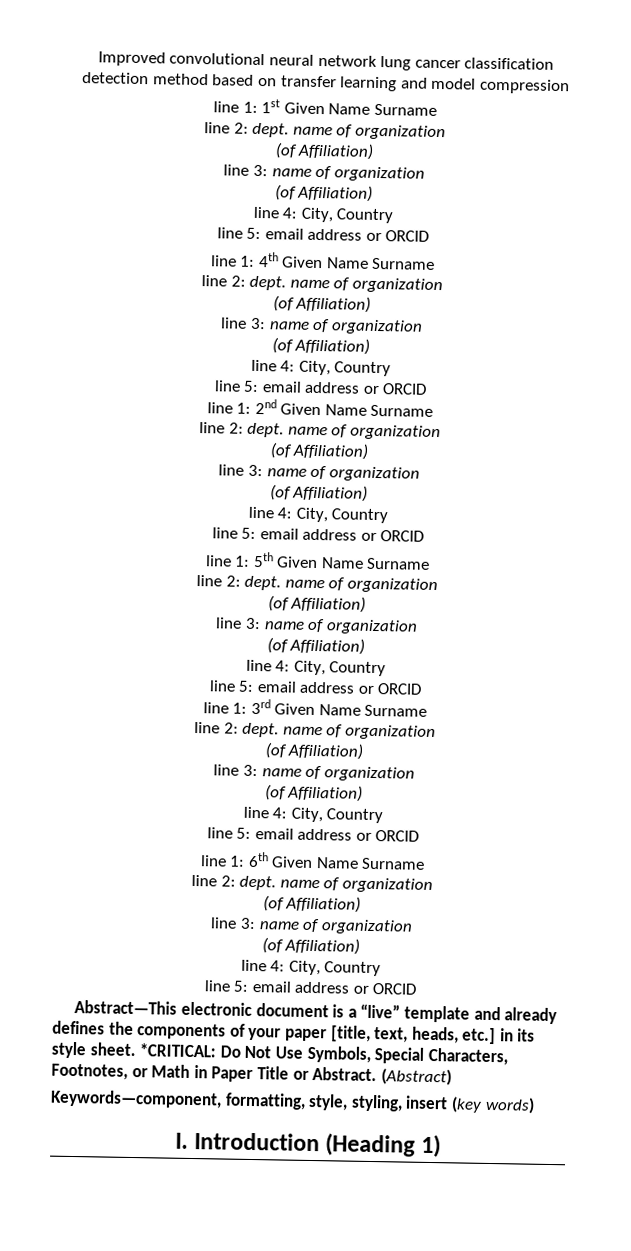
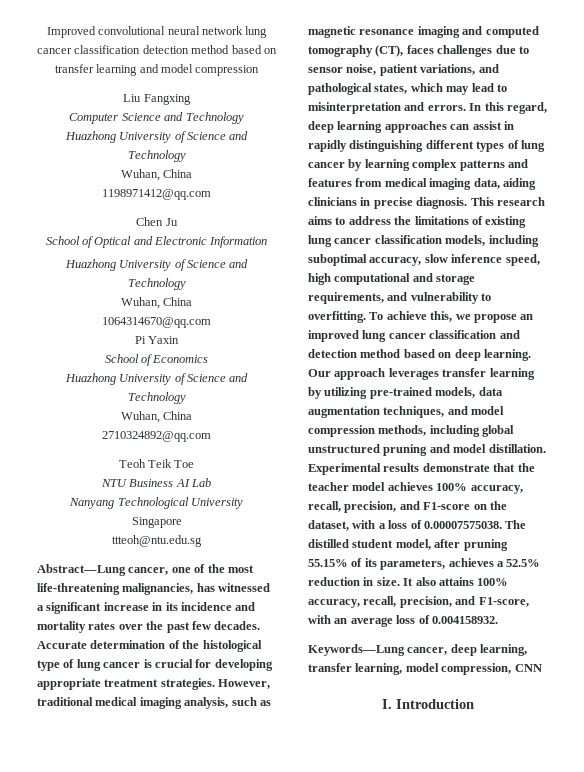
[213,99,437,116] [204,122,446,141] [274,142,375,160] [223,164,425,182] [274,184,374,202] [252,206,394,224] [216,227,430,242] [210,251,436,270] [201,275,443,294] [272,295,372,313] [220,317,423,335] [271,337,371,355] [250,359,392,377] [213,380,428,395] [206,398,434,417] [199,422,441,441] [269,442,370,460] [218,464,420,482] [269,484,369,502] [247,506,389,524] [211,527,425,542] [204,551,431,570] [196,575,438,594] [267,595,367,613] [215,617,418,635] [266,637,366,655] [245,659,387,677] [208,680,423,695] [202,698,428,717] [194,721,436,741] [264,742,365,760] [213,764,415,782] [264,784,364,802] [242,806,384,824] [206,827,420,842] [199,851,426,870] [191,874,433,893] [262,895,362,913] [210,917,413,935] [261,937,361,955] [240,959,382,977] [203,980,418,995] [74,1000,558,1025] [52,1020,536,1045] [51,1041,508,1066] [51,1063,452,1086] [50,1089,535,1114] line 1: 1st Given Name Surname // line 2: dept. name of organization // (of Affiliation) // line 3: name of organization // (of Affiliation) // line 4: City, Country // line 5: email address or ORCID // line 1: 4th Given Name Surname // line 2: dept. name of organization // (of Affiliation) // line 3: name of organization // (of Affiliation) // line 4: City, Country // line 5: email address or ORCID // line 1: 2nd Given Name Surname // line 2: dept. name of organization // (of Affiliation) // line 3: name of organization // (of Affiliation) // line 4: City, Country // line 5: email address or ORCID // line 1: 5th Given Name Surname // line 2: dept. name of organization // (of Affiliation) // line 3: name of organization // (of Affiliation) // line 4: City, Country // line 5: email address or ORCID // line 1: 3rd Given Name Surname // line 2: dept. name of organization // (of Affiliation) // line 3: name of organization // (of Affiliation) // line 4: City, Country // line 5: email address or ORCID // line 1: 6th Given Name Surname // line 2: dept. name of organization // (of Affiliation) // line 3: name of organization // (of Affiliation) // line 4: City, Country // line 5: email address or ORCID // Abstract—This electronic document is a “live” template and already defines the components of your paper [title, text, heads, etc.] in its style sheet. *CRITICAL: Do Not Use Symbols, Special Characters, Footnotes, or Math in Paper Title or Abstract. (Abstract) // Keywords—component, formatting, style, styling, insert (key words) -> [123,94,191,105] [69,112,244,124] [64,131,249,143] [127,150,186,162] [120,169,193,181] [102,189,211,200] [136,217,178,226] [45,236,268,248] [64,259,249,271] [127,278,186,290] [120,297,193,309] [102,317,211,328] [134,336,180,344] [104,354,209,366] [64,373,249,385] [127,392,186,404] [120,411,193,423] [102,431,211,442] [118,459,195,468] [100,478,212,487] [69,497,243,509] [131,517,182,528] [112,535,202,547] [37,564,254,576] [37,583,271,595] [37,602,256,614] [37,621,261,633] [37,640,262,652] [37,659,273,671] [37,678,271,690] [37,697,271,709] [308,26,539,38] [308,45,529,57] [308,64,499,76] [308,83,507,95] [308,102,547,114] [308,121,514,133] [308,140,545,152] [308,159,528,171] [308,178,536,190] [308,197,545,209] [308,216,527,228] [308,235,539,247] [308,254,540,266] [308,273,476,285] [308,292,492,304] [308,311,534,323] [308,330,520,342] [308,349,531,361] [308,368,535,380] [308,387,503,399] [308,406,505,418] [308,425,515,437] [308,444,546,456] [308,463,535,475] [308,482,523,494] [308,501,507,513] [308,520,527,531] [308,539,508,551] [308,558,541,570] [308,577,509,586] [308,596,529,608] [308,615,498,627] [308,644,528,656] [308,663,542,675] Liu Fangxing // Computer Science and Technology // Huazhong University of Science and Technology // Wuhan, China // 1198971412@qq.com // Chen Ju // School of Optical and Electronic Information // Huazhong University of Science and Technology // Wuhan, China // 1064314670@qq.com // Pi Yaxin // School of Economics // Huazhong University of Science and Technology // Wuhan, China // 2710324892@qq.com // Teoh Teik Toe // NTU Business AI Lab // Nanyang Technological University // Singapore // ttteoh@ntu.edu.sg // Abstract—Lung cancer, one of the most life-threatening malignancies, has witnessed a significant increase in its incidence and mortality rates over the past few decades. Accurate determination of the histological type of lung cancer is crucial for developing appropriate treatment strategies. However, traditional medical imaging analysis, such as magnetic resonance imaging and computed tomography (CT), faces challenges due to sensor noise, patient variations, and pathological states, which may lead to misinterpretation and errors. In this regard, deep learning approaches can assist in rapidly distinguishing different types of lung cancer by learning complex patterns and features from medical imaging data, aiding clinicians in precise diagnosis. This research aims to address the limitations of existing lung cancer classification models, including suboptimal accuracy, slow inference speed, high computational and storage requirements, and vulnerability to overfitting. To achieve this, we propose an improved lung cancer classification and detection method based on deep learning. Our approach leverages transfer learning by utilizing pre-trained models, data augmentation techniques, and model compression methods, including global unstructured pruning and model distillation. Experimental results demonstrate that the teacher model achieves 100% accuracy, recall, precision, and F1-score on the dataset, with a loss of 0.00007575038. The distilled student model, after pruning 55.15% of its parameters, achieves a 52.5% reduction in size. It also attains 100% accuracy, recall, precision, and F1-score, with an average loss of 0.004158932. // Keywords—Lung cancer, deep learning, transfer learning, model compression, CNN
[325,1133,441,1158] (Heading 1) -> (474, 704) none

